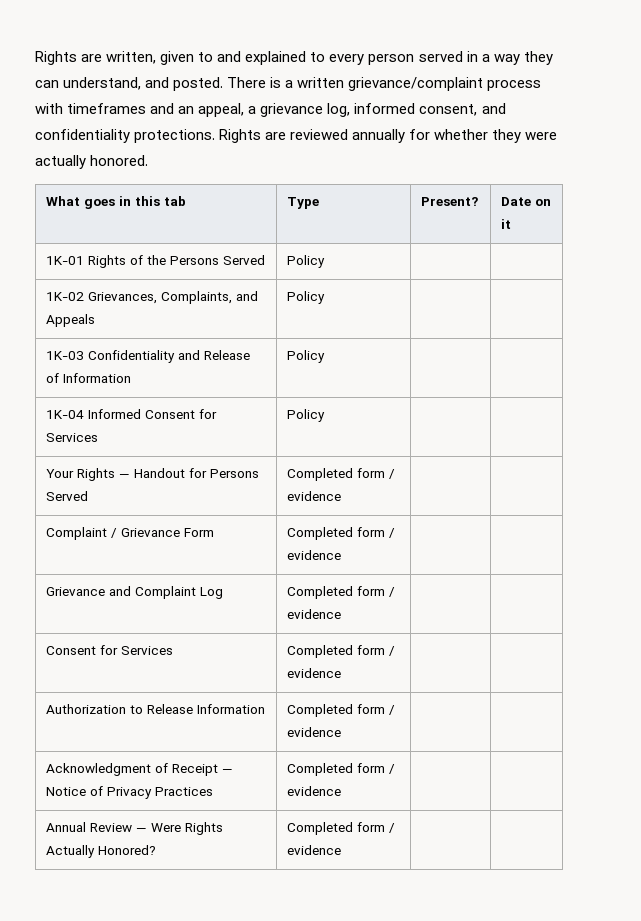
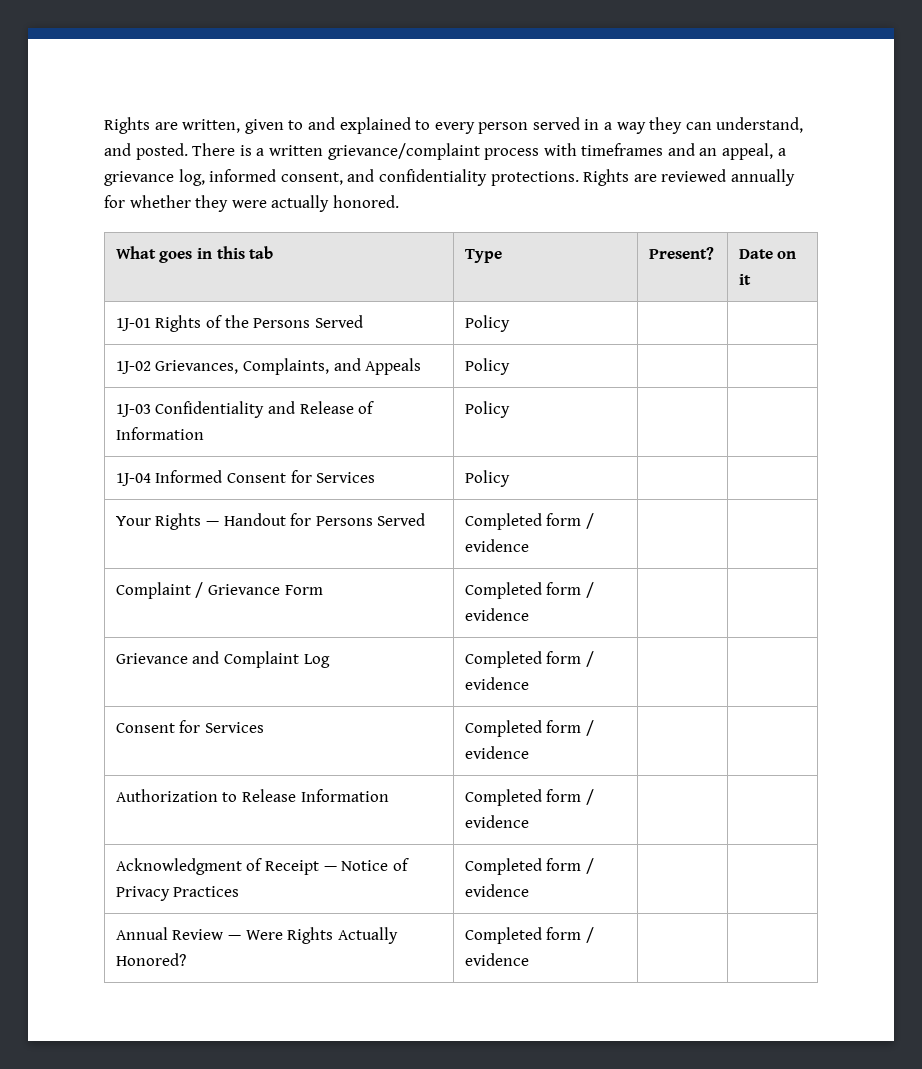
[45,256,84,265] 1K-01 -> [115,318,151,331] 1J-01
[45,292,84,301] 1K-02 -> [115,361,151,374] 1J-02
[45,351,84,360] 1K-03 -> [115,404,151,417] 1J-03
[45,410,84,419] 1K-04 -> [115,473,151,486] 1J-04

